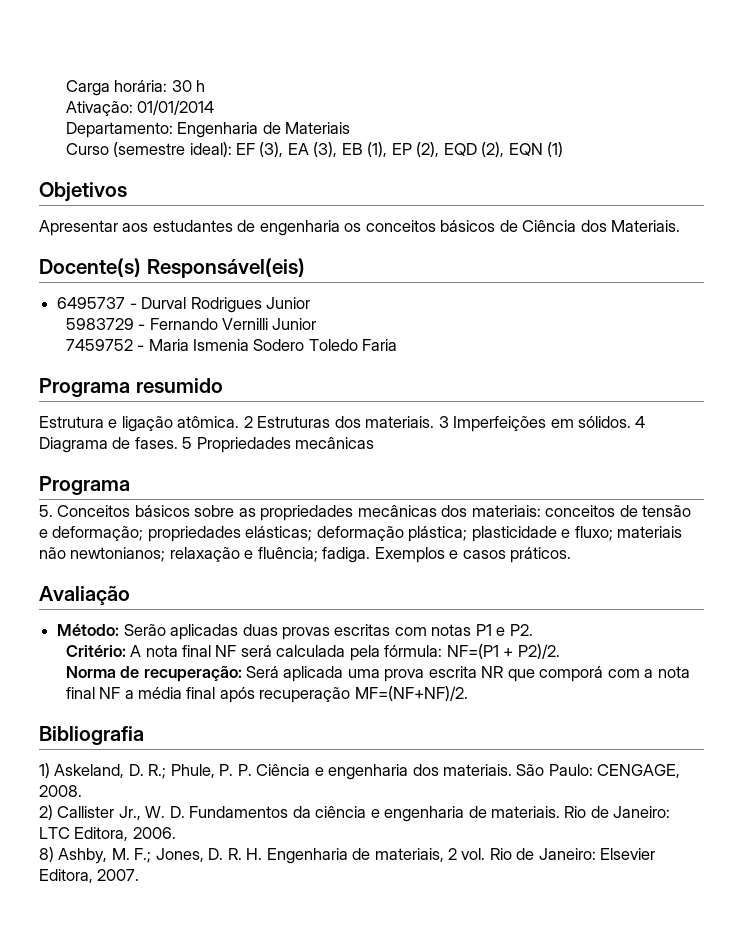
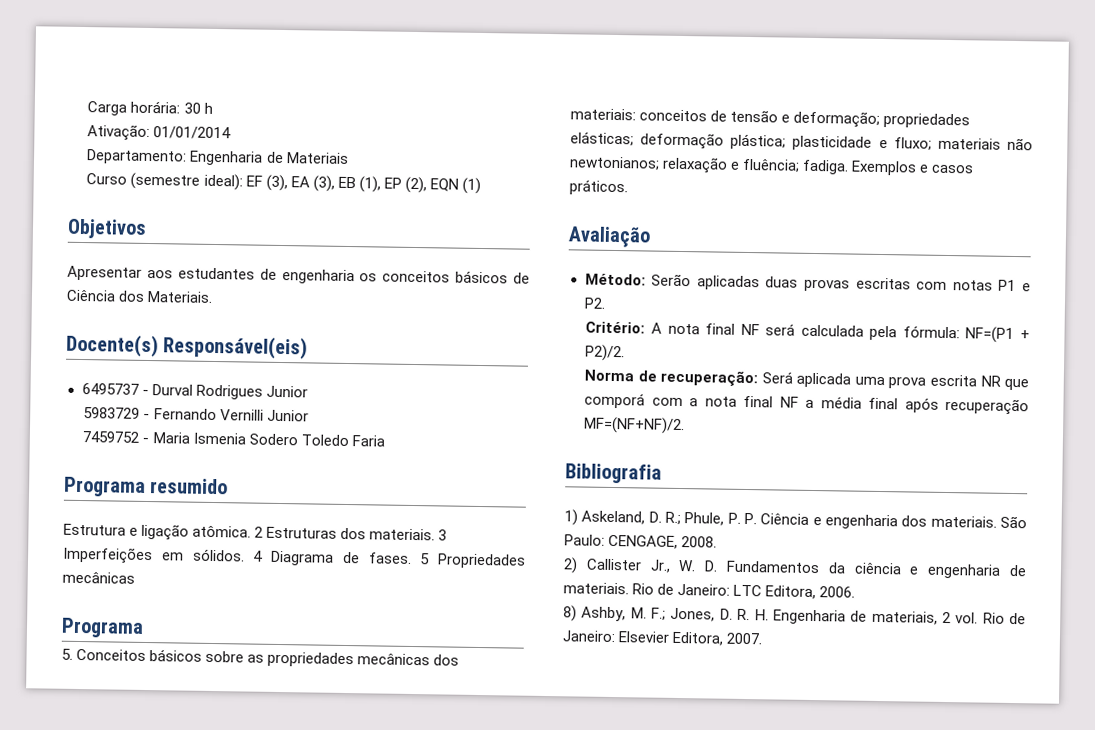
[443,142,505,157] EQD (2), -> (427, 185) none

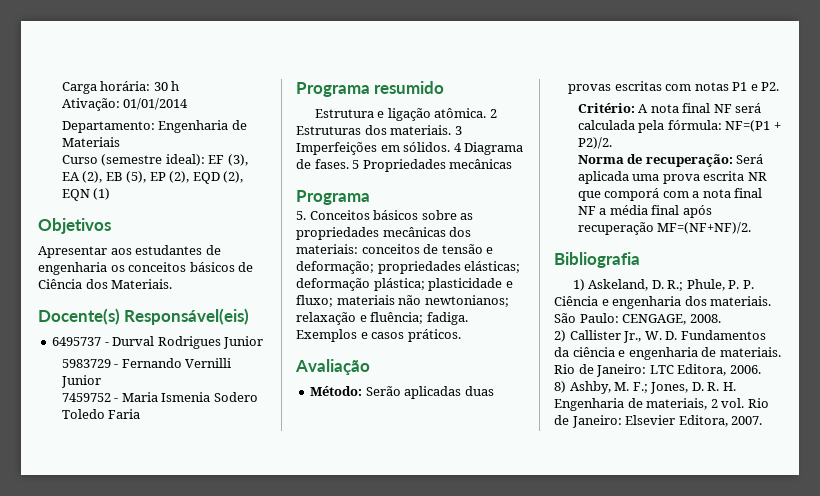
[312,175,402,193] (3), EB (1), EP -> [82,171,220,184] (2), EB (5), EP (2), EQD

